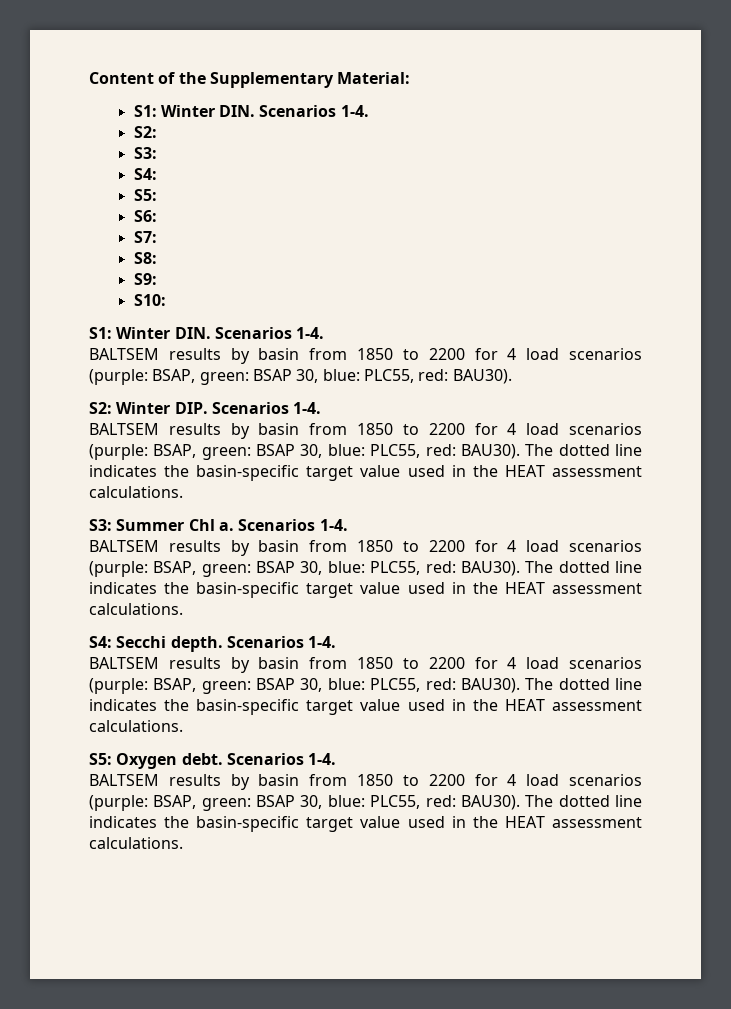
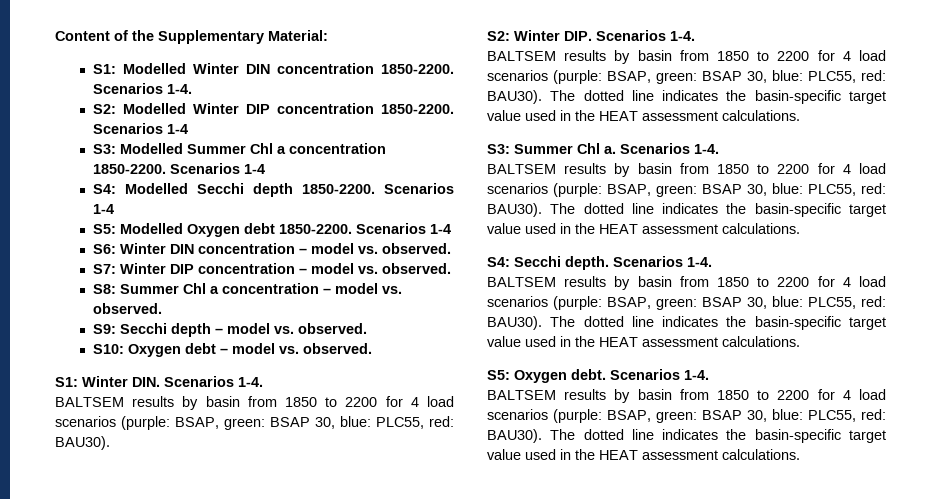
[160,105,369,117] [133,126,157,138] [133,147,157,159] [133,168,157,180] [133,189,157,201] [133,210,157,222] [133,231,157,243] [133,252,157,264] [133,273,157,285] [133,294,166,306] Winter DIN. Scenarios 1-4. // S2: // S3: // S4: // S5: // S6: // S7: // S8: // S9: // S10: -> [123,63,454,74] [93,83,193,94] [93,103,454,114] [93,123,189,134] [93,143,387,154] [93,163,266,174] [93,183,454,197] [93,204,115,214] [93,223,452,237] [93,243,452,254] [93,263,452,274] [93,283,403,294] [93,303,163,314] [93,323,368,337] [93,343,373,357] Modelled Winter DIN concentration 1850-2200. Scenarios 1-4. // S2: Modelled Winter DIP concentration 1850-2200. Scenarios 1-4 // S3: Modelled Summer Chl a concentration 1850-2200. Scenarios 1-4 // S4: Modelled Secchi depth 1850-2200. Scenarios 1-4 // S5: Modelled Oxygen debt 1850-2200. Scenarios 1-4 // S6: Winter DIN concentration – model vs. observed. // S7: Winter DIP concentration – model vs. observed. // S8: Summer Chl a concentration – model vs. observed. // S9: Secchi depth – model vs. observed. // S10: Oxygen debt – model vs. observed.

